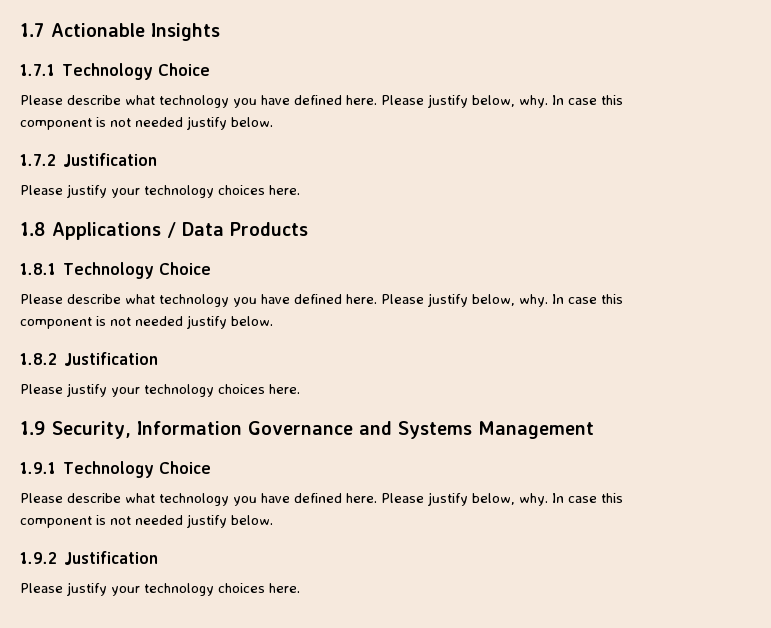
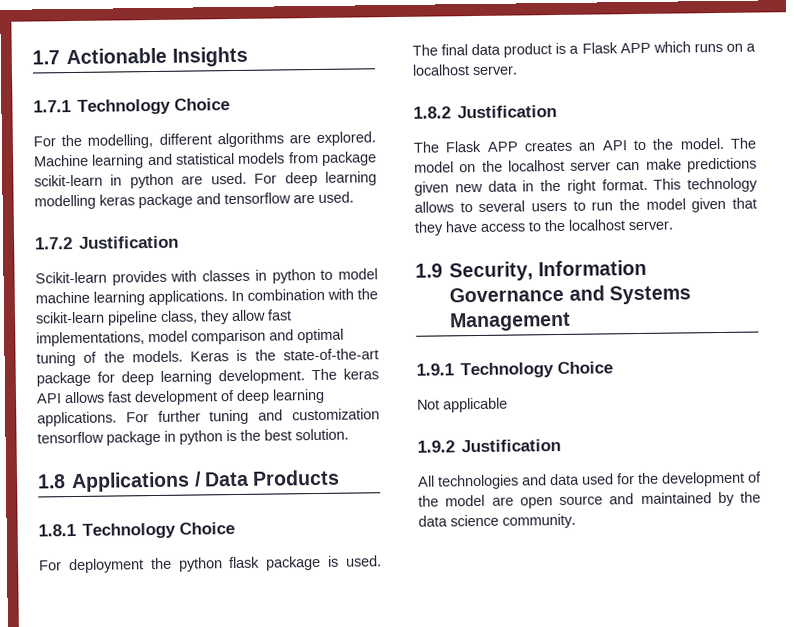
[20,94,623,108] [20,116,273,130] [20,153,158,167] [20,184,300,198] Please describe what technology you have defined here. Please justify below, why. In case this component is not needed justify below. // 1.7.2 Justification // Please justify your technology choices here. -> [33,131,376,149] [34,151,378,169] [34,171,377,189] [34,191,354,210] [35,235,180,250] [35,268,379,286] [35,288,378,306] [35,309,292,326] [36,328,344,347] [36,348,379,367] [36,368,379,387] [36,388,325,406] [37,408,380,427] [37,428,349,446] For the modelling, different algorithms are explored. Machine learning and statistical models from package scikit-learn in python are used. For deep learning modelling keras package and tensorflow are used. // 1.7.2 Justification // Scikit-learn provides with classes in python to model machine learning applications. In combination with the scikit-learn pipeline class, they allow fast implementations, model comparison and optimal tuning of the models. Keras is the state-of-the-art package for deep learning development. The keras API allows fast development of deep learning applications. For further tuning and customization tensorflow package in python is the best solution.
[20,293,623,307] [20,315,273,329] [20,352,159,366] [20,383,300,397] Please describe what technology you have defined here. Please justify below, why. In case this component is not needed justify below. // 1.8.2 Justification // Please justify your technology choices here. -> [39,555,382,574] [412,41,756,58] [412,64,518,76] [413,104,558,119] [413,137,756,153] [414,157,757,173] [414,177,758,196] [414,197,757,213] [414,219,673,236] For deployment the python flask package is used. The final data product is a Flask APP which runs on a localhost server. // 1.8.2 Justification // The Flask APP creates an API to the model. The model on the localhost server can make predictions given new data in the right format. This technology allows to several users to run the model given that they have access to the localhost server.
[20,492,623,506] [20,514,273,528] [20,551,159,565] [20,582,300,596] Please describe what technology you have defined here. Please justify below, why. In case this component is not needed justify below. // 1.9.2 Justification // Please justify your technology choices here. -> [417,397,508,413] [417,438,562,453] [418,471,762,490] [418,491,761,509] [418,513,576,529] Not applicable // 1.9.2 Justification // All technologies and data used for the development of the model are open source and maintained by the data science community.

